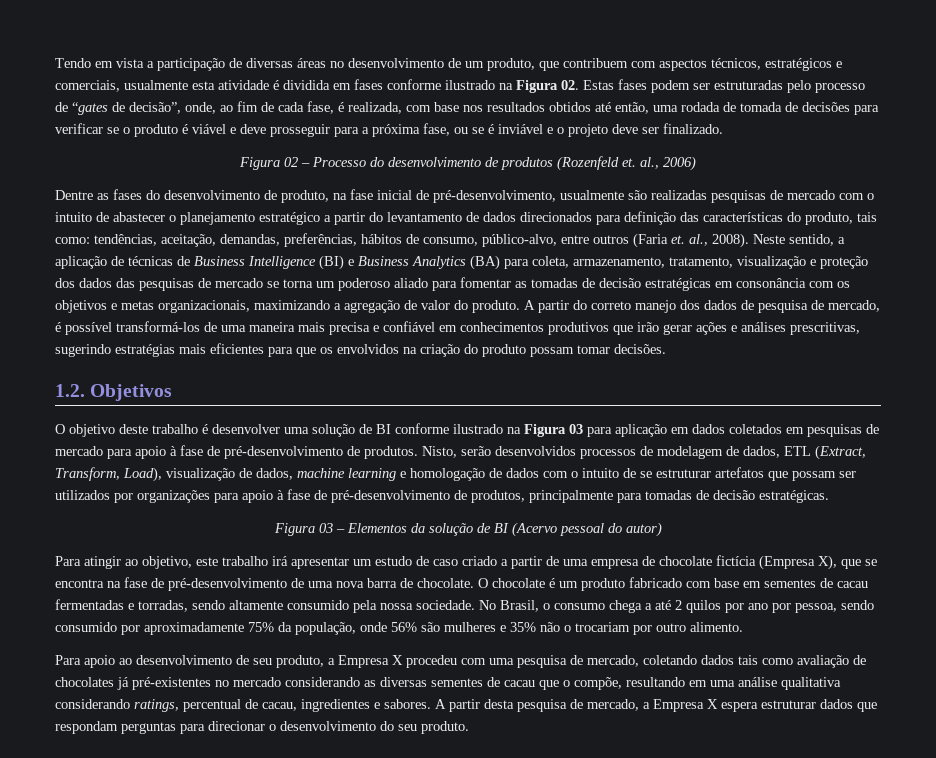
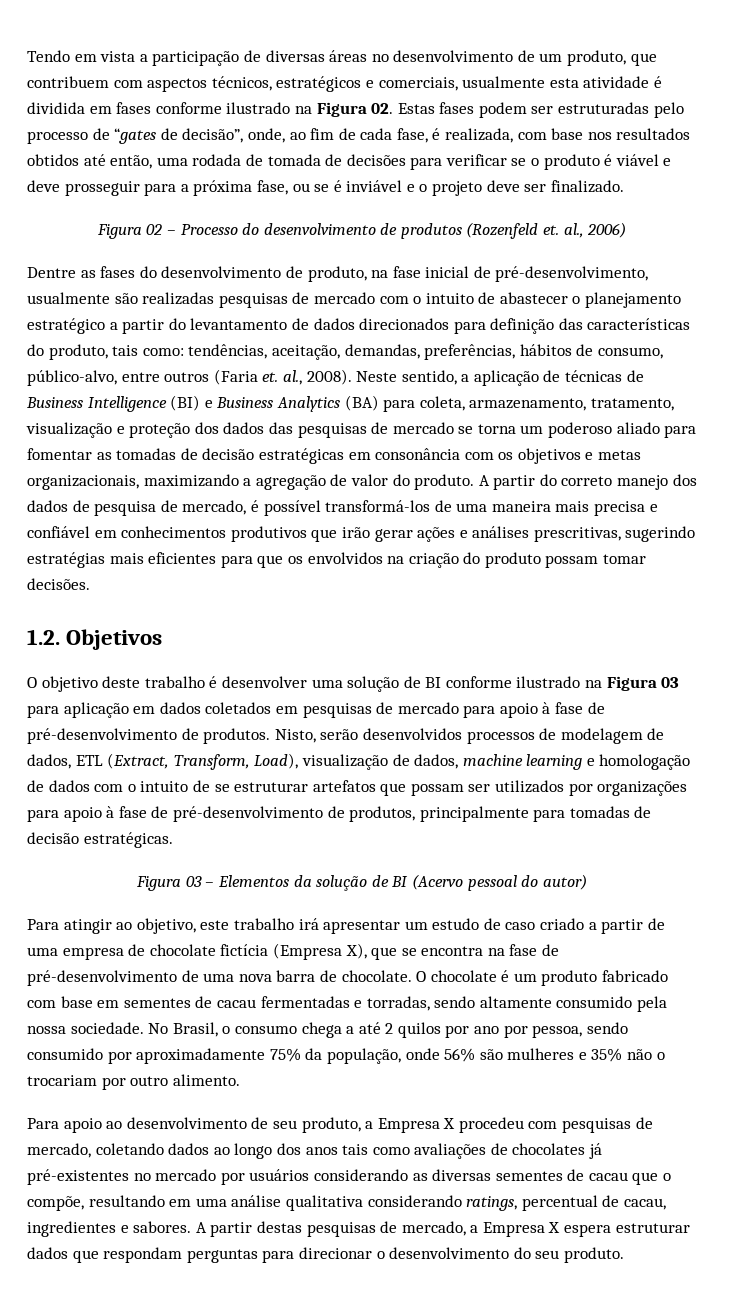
[489,655,567,668] uma pesquisa -> [562,1118,632,1133] pesquisas
(734, 660) none -> [213,1143,338,1159] ao longo dos anos
[797,655,849,668] avaliação -> [414,1143,487,1159] avaliações
(281, 682) none -> [220,1169,310,1185] por usuários
[484,699,567,712] desta pesquisa -> [256,1221,376,1237] destas pesquisas

